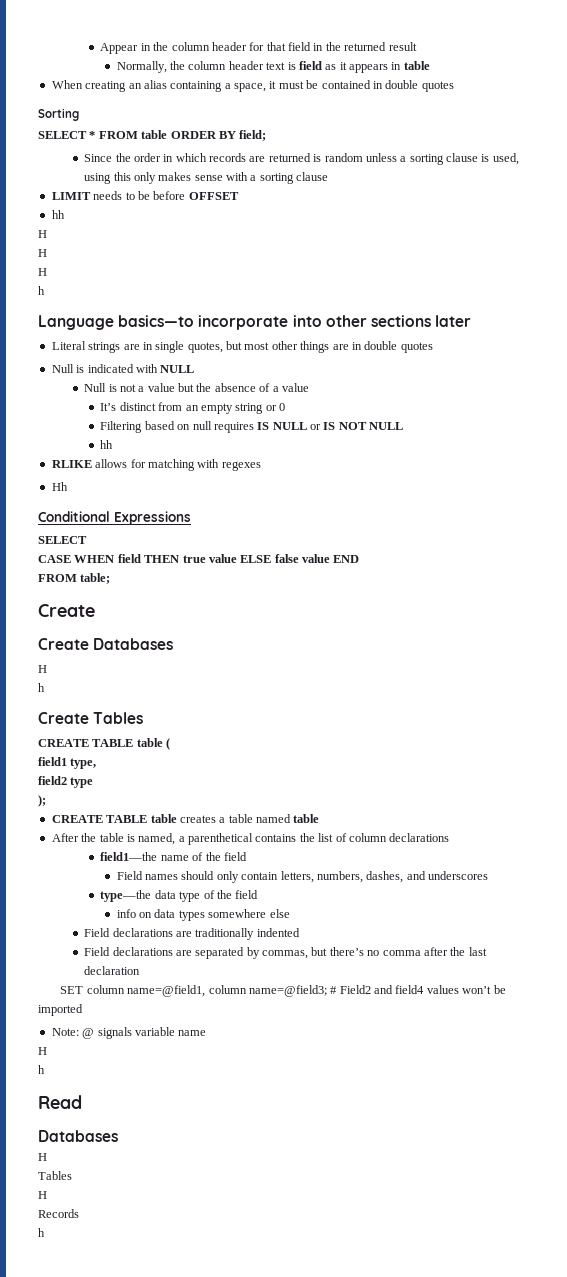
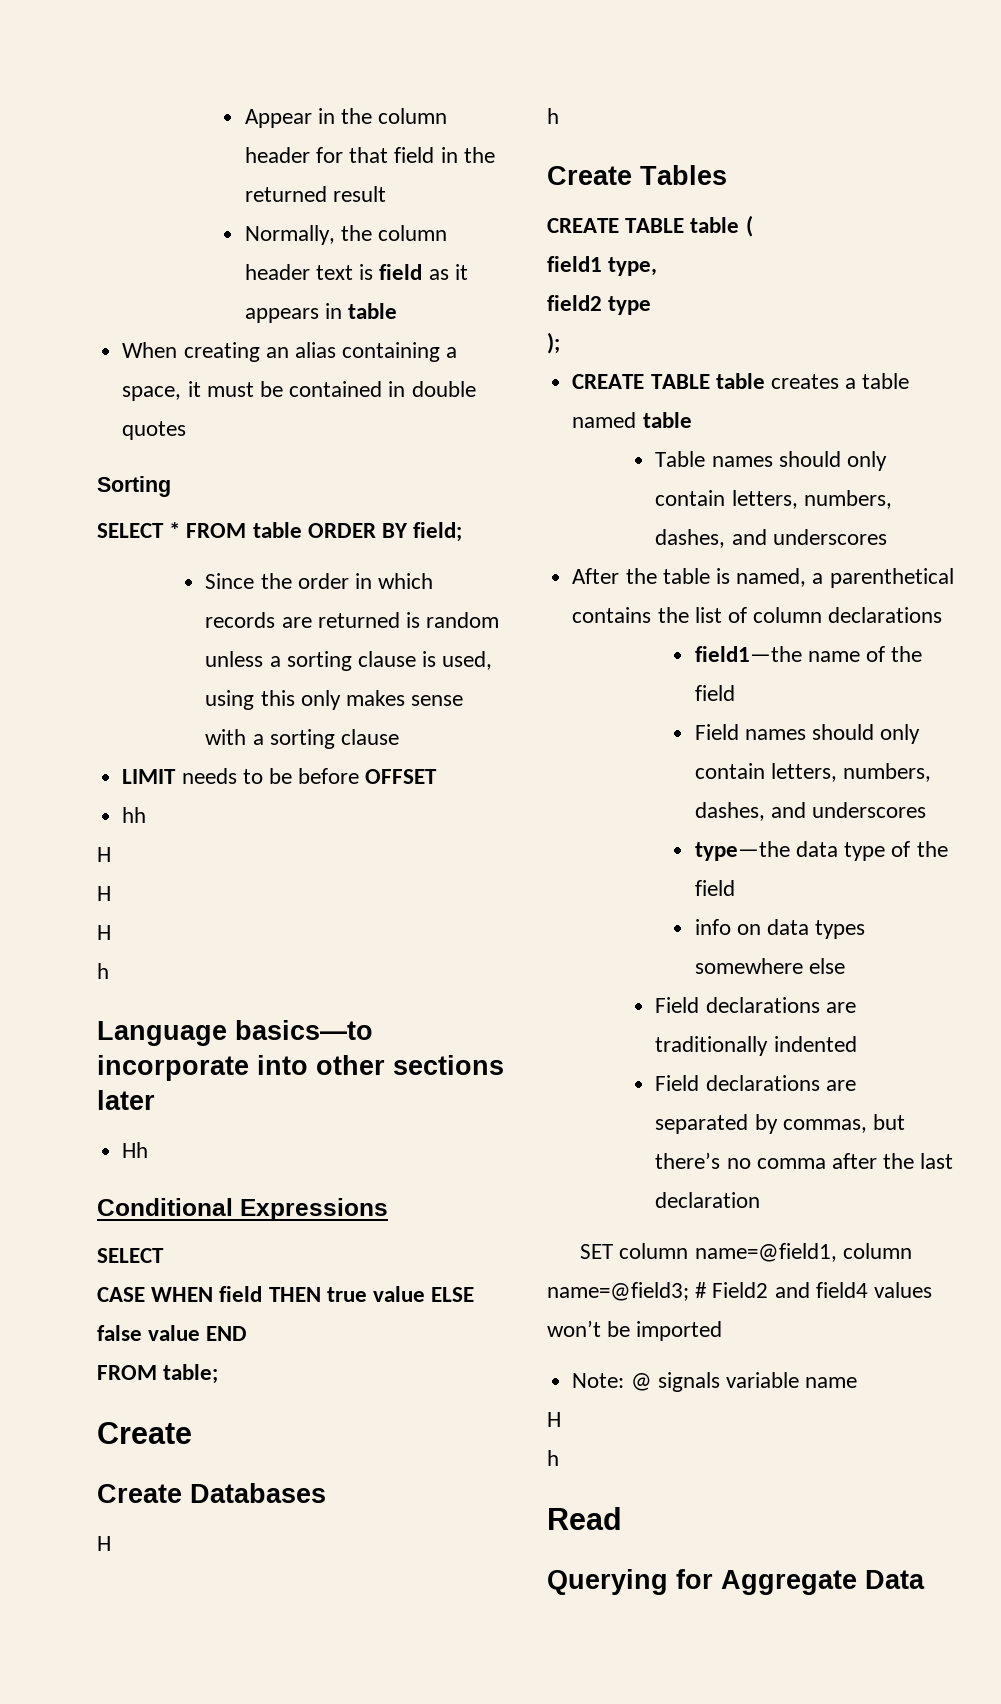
[51,341,433,353] [51,364,195,373] [84,383,309,392] [100,402,286,414] [100,421,404,433] [100,440,114,449] [51,459,261,471] // Literal strings are in single quotes, but most other things are in double quotes // Null is indicated with NULL // Null is not a value but the absence of a value // It’s distinct from an empty string or 0 // Filtering based on null requires IS NULL or IS NOT NULL // hh // RLIKE allows for matching with regexes -> (155, 1100) none
(320, 818) none -> [655,451,888,471] [655,490,892,509] [655,529,887,548] // Table names should only contain letters, numbers, dashes, and underscores
[38,1130,118,1142] [38,1153,47,1161] [38,1171,72,1180] [38,1191,47,1199] [38,1209,79,1218] [38,1228,45,1237] Databases // H // Tables // H // Records // h -> [547,1569,925,1595] Querying for Aggregate Data

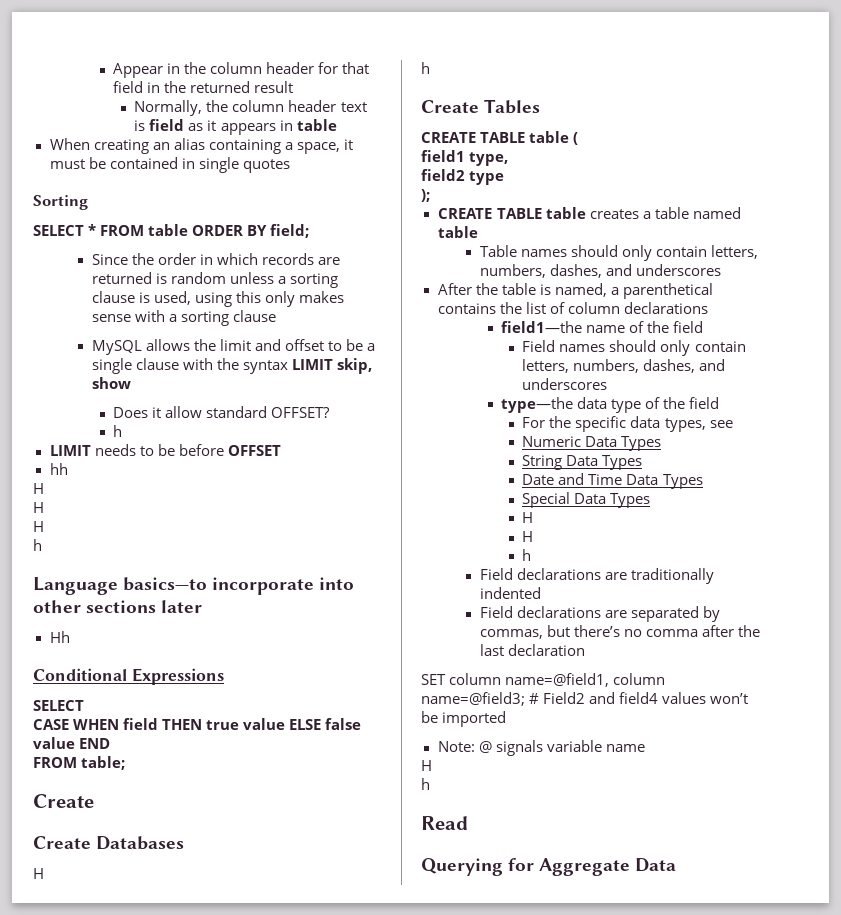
[411,381,476,397] double -> [198,157,239,173] single
(400, 737) none -> [91,339,376,355] [91,358,373,374] [91,377,131,389] [113,406,331,418] [113,425,123,437] // MySQL allows the limit and offset to be a single clause with the syntax LIMIT skip, show // Does it allow standard OFFSET? // h
[694,919,866,939] [694,958,845,974] info on data types somewhere else -> [522,416,733,432] [522,436,662,451] [522,455,643,470] [522,473,703,489] [522,492,651,508] [522,512,534,523] [522,531,534,542] [522,549,532,561] For the specific data types, see // Numeric Data Types // String Data Types // Date and Time Data Types // Special Data Types // H // H // h

